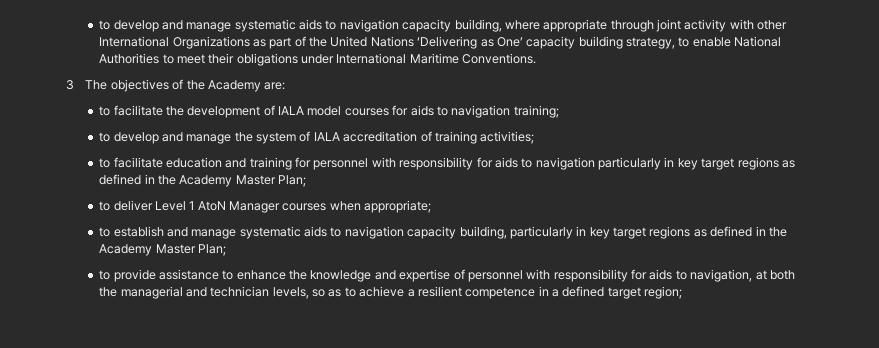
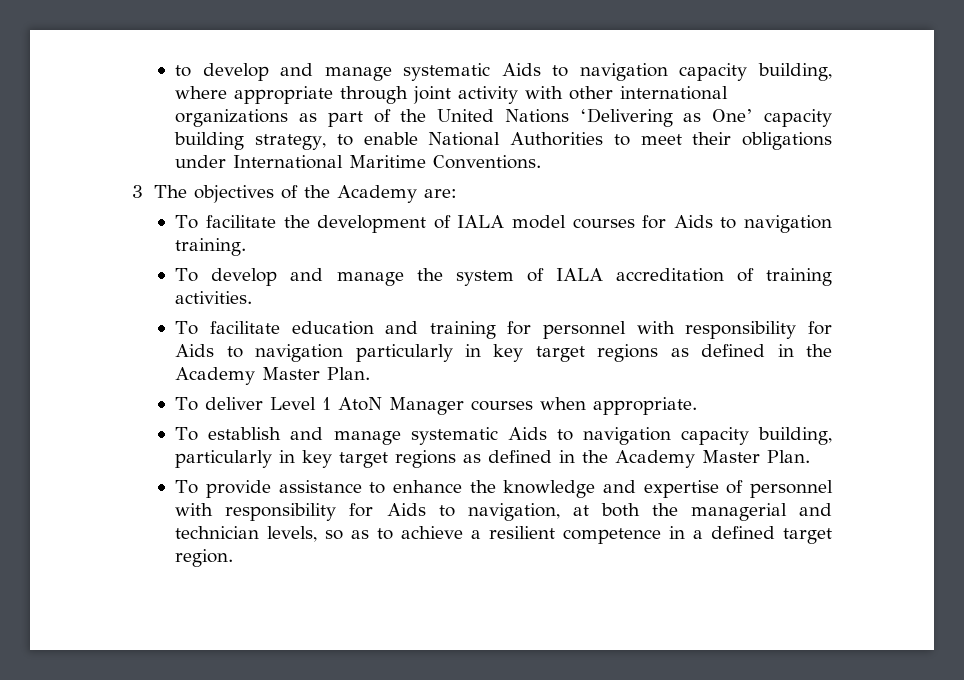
[299,19,323,30] aids -> [501,63,541,76] Aids
[99,36,250,49] International Organizations -> [620,86,729,100] [175,109,289,127] international organizations
[99,106,111,116] to -> [175,215,199,229] To
[410,105,559,118] [99,132,111,142] aids to navigation training; // to -> [673,215,833,233] [175,238,247,256] [175,268,199,282] Aids to navigation training. // To
[480,131,535,144] [99,158,111,168] activities; // to -> [175,291,253,304] [175,321,199,335] activities. // To
[494,157,518,168] aids -> [175,344,215,357] Aids
[278,175,307,187] [99,201,111,211] Plan; // to -> [327,367,371,380] [175,397,199,411] Plan. // To
[364,200,432,213] [99,227,111,237] appropriate; // to -> [593,397,698,415] [175,427,199,441] appropriate. // To
[304,226,328,237] aids -> [507,427,547,440] Aids
[197,244,226,256] [99,270,111,280] Plan; // to -> [767,450,811,463] [175,480,199,494] Plan. // To
[649,269,673,280] aids -> [386,503,426,516] Aids
[644,286,683,299] region; -> [175,549,234,567] region.

